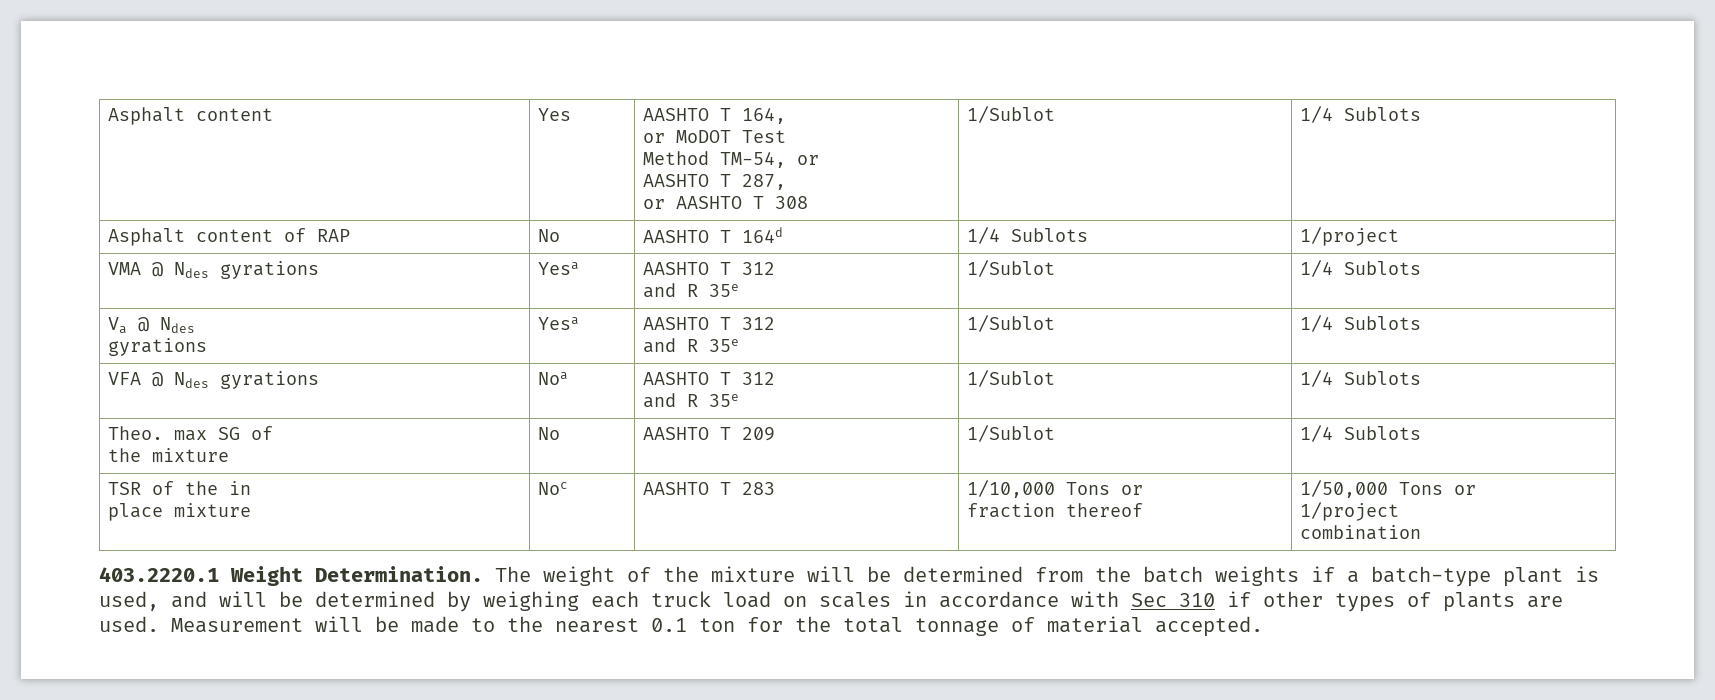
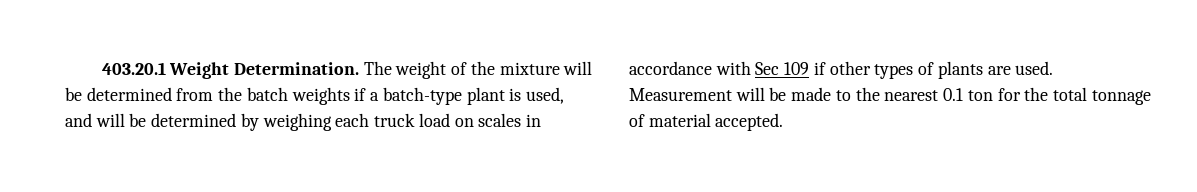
[108,107,274,125] [538,108,572,121] [643,108,787,124] [643,130,787,143] [643,151,820,168] [643,174,787,190] [643,196,809,209] [967,106,1056,123] [1300,106,1422,123] [108,228,351,246] [538,229,561,242] [643,227,784,243] [967,227,1089,244] [1300,227,1400,246] [108,261,320,279] [538,262,580,275] [643,262,776,275] [643,283,740,298] [967,260,1056,277] [1300,260,1422,277] [108,317,196,334] [108,338,208,356] [538,317,580,330] [643,317,776,330] [643,338,740,353] [967,315,1056,332] [1300,315,1422,332] [108,371,320,389] [538,372,569,385] [643,372,776,385] [643,393,740,408] [967,370,1056,387] [1300,370,1422,387] [108,426,274,441] [108,448,230,462] [538,427,561,440] [643,427,776,441] [967,425,1056,442] [1300,425,1422,442] [108,481,252,495] [108,503,252,521] [538,482,569,495] [643,482,776,495] [967,480,1144,498] [967,503,1144,518] [1300,480,1477,498] [1300,502,1400,521] [1300,525,1422,540] [99,567,219,582] Asphalt content | Yes | AASHTO T 164, // or MoDOT Test // Method TM-54, or // AASHTO T 287, // or AASHTO T 308 | 1/Sublot | 1/4 Sublots // Asphalt content of RAP | No | AASHTO T 164d | 1/4 Sublots | 1/project // VMA @ Ndes gyrations | Yesa | AASHTO T 312 // and R 35e | 1/Sublot | 1/4 Sublots // Va @ Ndes // gyrations | Yesa | AASHTO T 312 // and R 35e | 1/Sublot | 1/4 Sublots // VFA @ Ndes gyrations | Noa | AASHTO T 312 // and R 35e | 1/Sublot | 1/4 Sublots // Theo. max SG of // the mixture | No | AASHTO T 209 | 1/Sublot | 1/4 Sublots // TSR of the in // place mixture | Noc | AASHTO T 283 | 1/10,000 Tons or // fraction thereof | 1/50,000 Tons or // 1/project // combination // 403.2220.1 -> [101,62,166,75] 403.20.1
[1179,593,1215,607] 310 -> [784,62,810,75] 109

